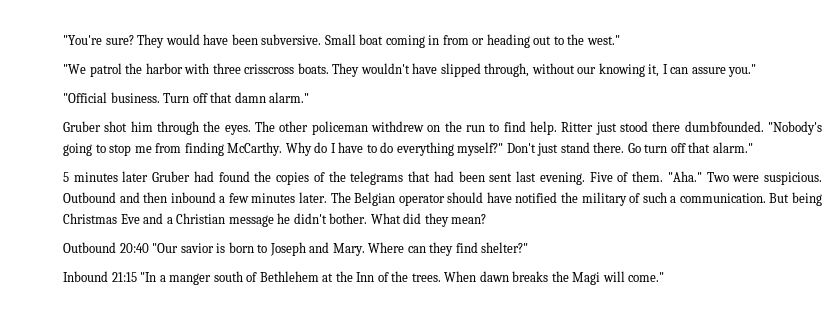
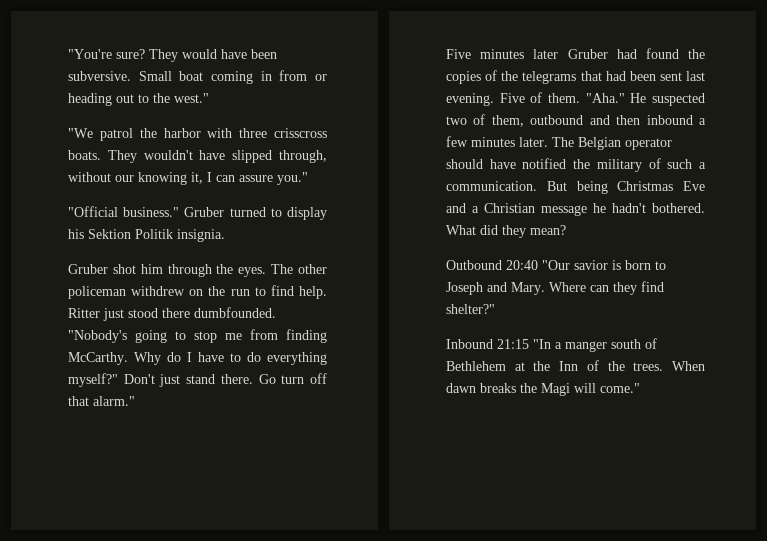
[110,92,310,103] business. Turn off that damn alarm." -> [123,207,327,220] [68,229,225,242] business." Gruber turned to display his Sektion Politik insignia.
[63,172,69,182] 5 -> [446,49,471,59] Five
[706,172,823,185] [63,192,116,203] Two were suspicious. Outbound -> [630,93,705,106] [446,114,584,127] He suspected two of them, outbound
[293,213,368,224] didn't bother. -> [612,203,705,213] hadn't bothered.

